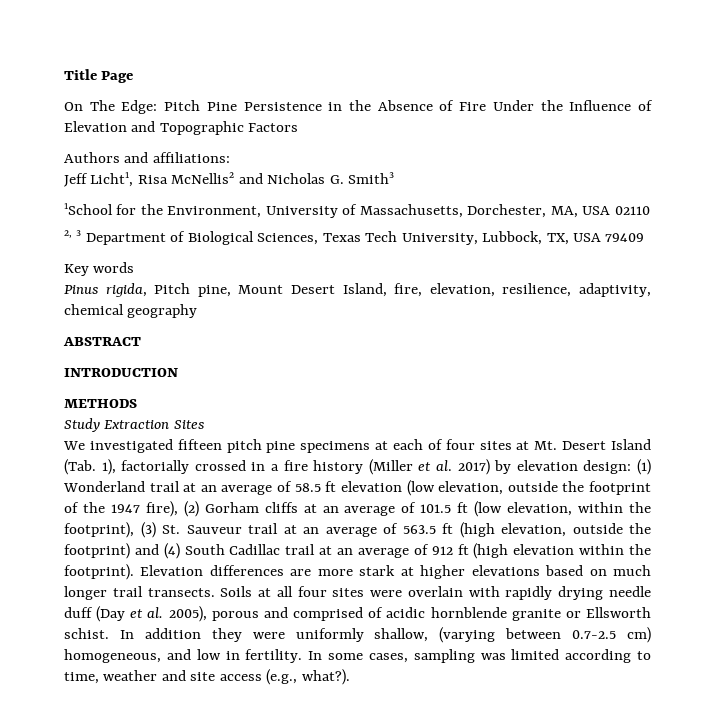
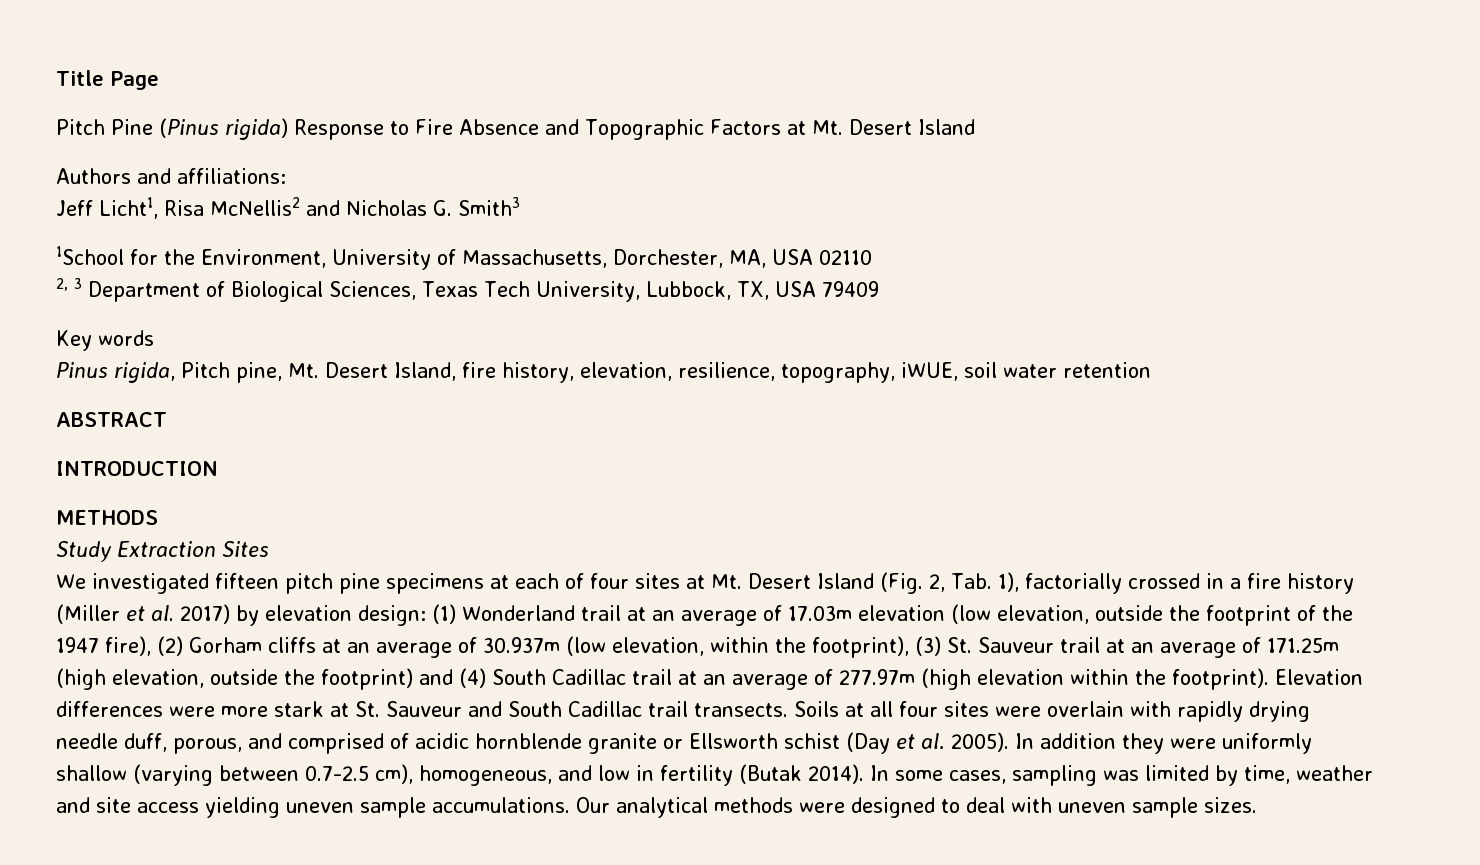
[64,100,653,114] [64,121,127,132] On The Edge: Pitch Pine Persistence in the Absence of Fire Under the Influence of Elevation -> [56,118,539,140] Pitch Pine (Pinus rigida) Response to Fire Absence
(299, 127) none -> [786,119,975,135] at Mt. Desert Island
[238,285,284,294] Mount -> [288,363,319,378] Mt.
[394,283,652,297] [64,304,198,318] fire, elevation, resilience, adaptivity, chemical geography -> [462,362,1151,383] fire history, elevation, resilience, topography, iWUE, soil water retention
[64,459,96,475] (Tab. -> [879,572,992,594] (Fig. 2, Tab.
[294,481,337,492] 58.5 ft -> [787,606,852,621] 17.03m
[420,502,469,513] 101.5 ft -> [483,637,560,653] 30.937m
[402,523,453,534] 563.5 ft -> [1267,638,1339,653] 171.25m
[431,544,469,555] 912 ft -> [839,669,915,685] 277.97m
[290,569,312,576] are -> [169,706,215,717] were
[420,565,651,579] [64,586,107,600] higher elevations based on much longer -> [355,701,642,717] St. Sauveur and South Cadillac
[64,606,259,622] duff (Day et al. 2005), porous -> [124,733,242,754] duff, porous,
[64,628,109,639] schist. -> [784,732,1009,754] schist (Day et al. 2005).
[374,628,429,642] shallow, -> [56,765,127,781] shallow
[626,627,651,643] cm) -> [375,764,413,784] cm),
[245,649,303,663] fertility. -> [660,764,864,786] fertility (Butak 2014).
[565,649,651,663] according to -> [1215,765,1238,786] by
[266,669,350,685] (e.g., what?). -> [205,797,1257,818] yielding uneven sample accumulations. Our analytical methods were designed to deal with uneven sample sizes.

